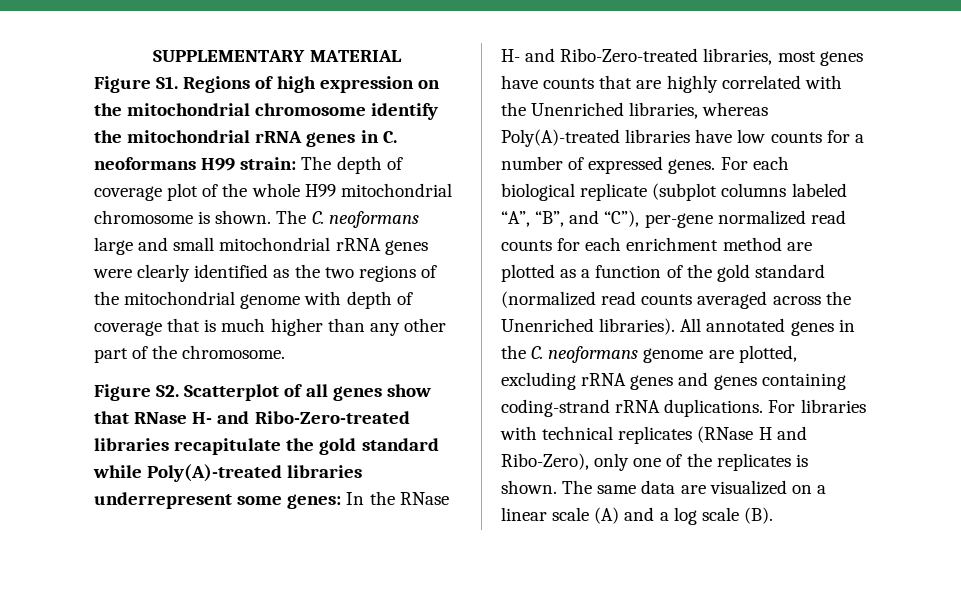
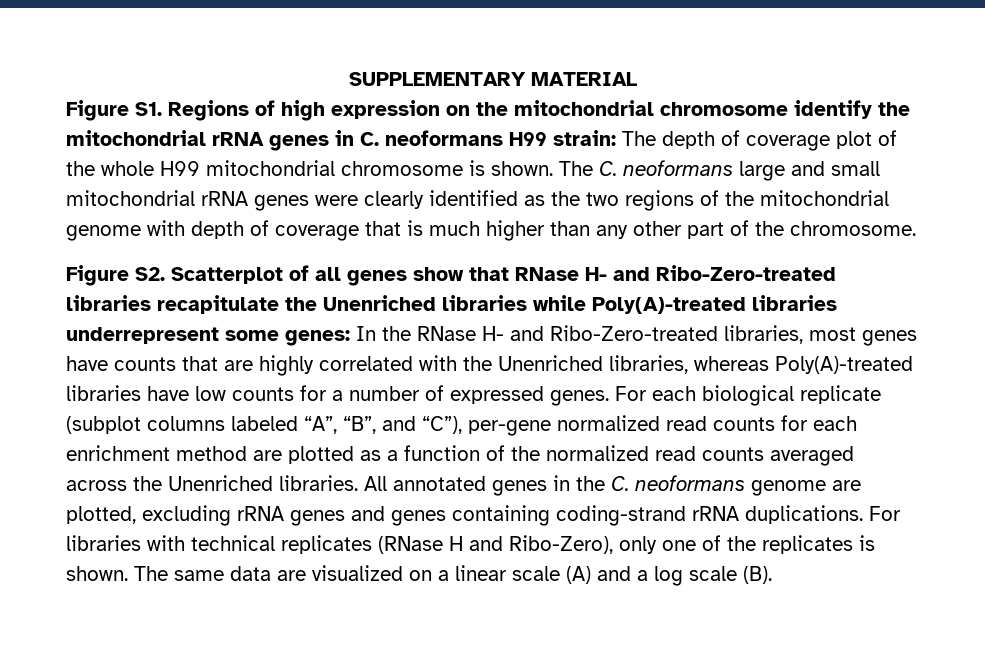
[319,438,439,455] gold standard -> [323,295,527,311] Unenriched libraries
[716,264,825,282] [501,291,596,308] gold standard (normalized -> [546,445,649,461] normalized
[599,318,676,335] libraries). -> [279,475,358,491] libraries.

